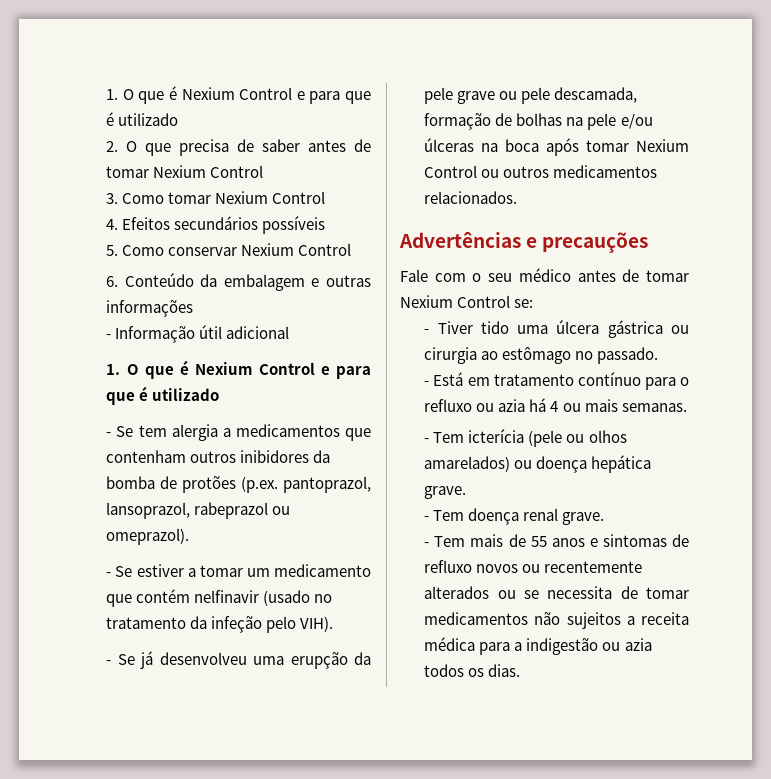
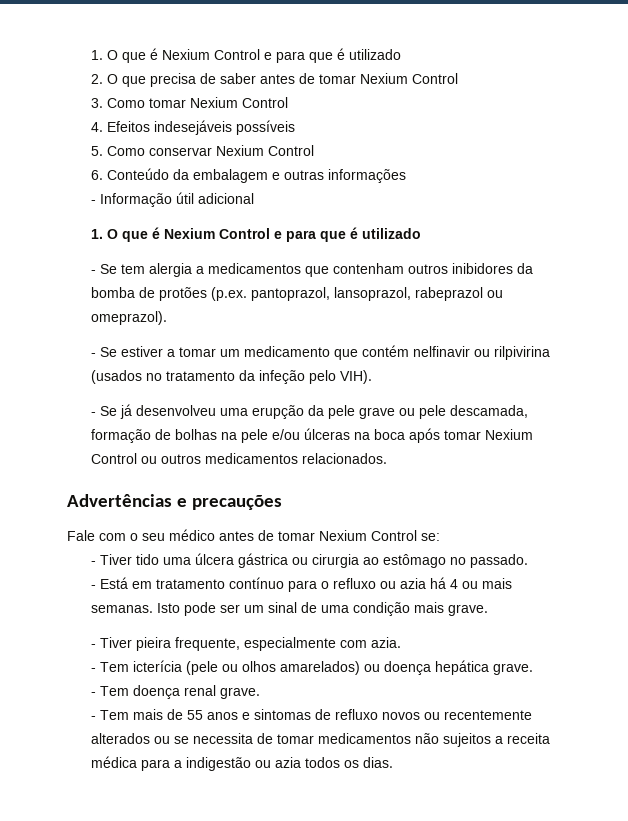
[174,216,259,230] secundários -> [154,120,233,135] indesejáveis
[263,590,311,606] (usado -> [474,346,551,360] [91,370,143,384] ou rilpivirina (usados
(687, 407) none -> [157,602,489,616] [91,637,402,651] Isto pode ser um sinal de uma condição mais grave. // - Tiver pieira frequente, especialmente com azia.

